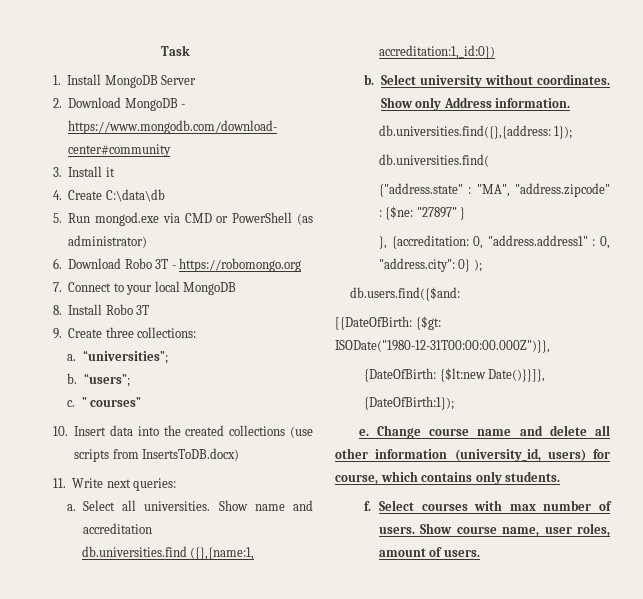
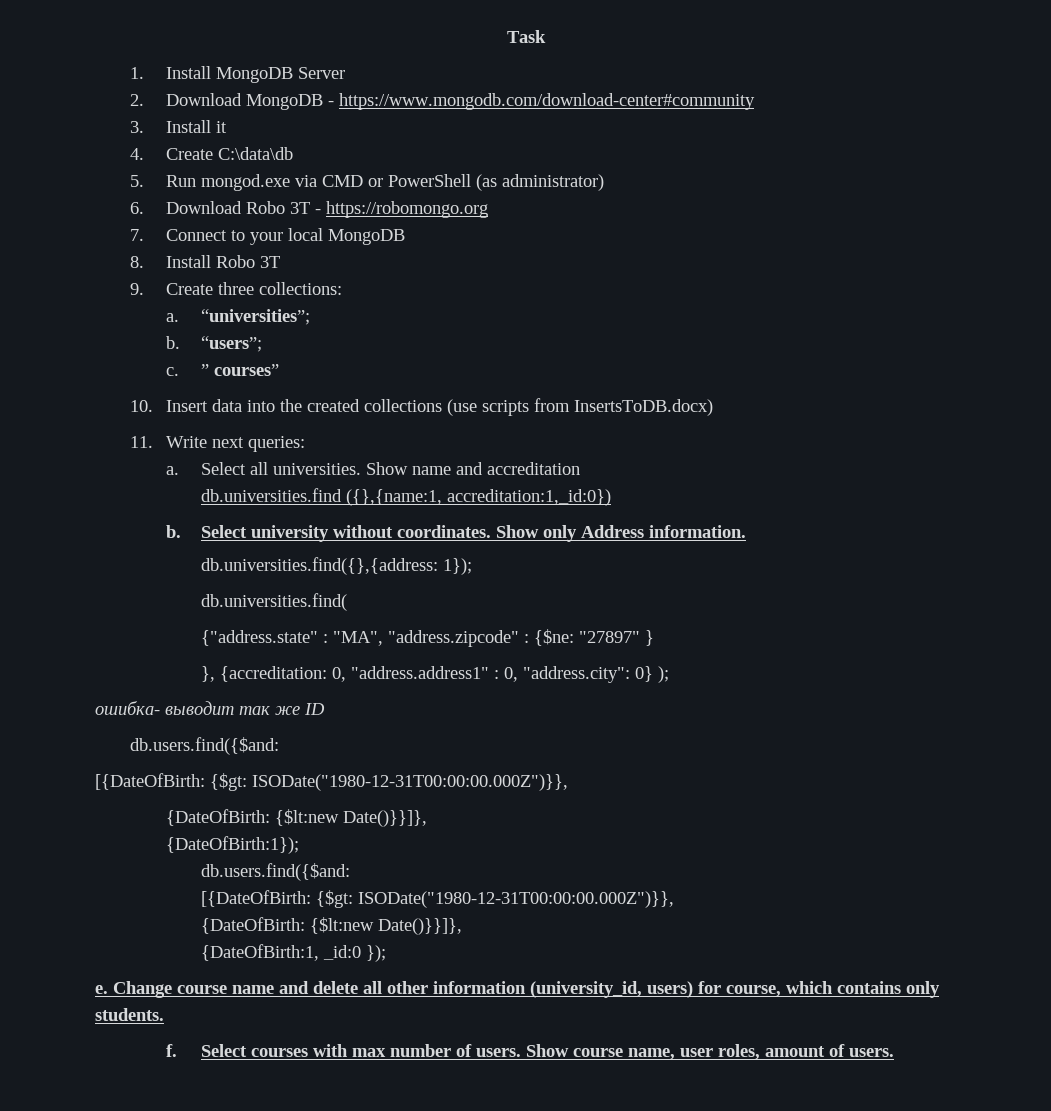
(482, 265) none -> [95,701,325,715] // ошибка- выводит так же ID
(455, 403) none -> [201,863,351,881] [201,890,675,908] [201,917,463,935] [201,944,387,962] // db.users.find({$and: // [{DateOfBirth: {$gt: ISODate("1980-12-31T00:00:00.000Z")}}, // {DateOfBirth: {$lt:new Date()}}]}, // {DateOfBirth:1, _id:0 });

